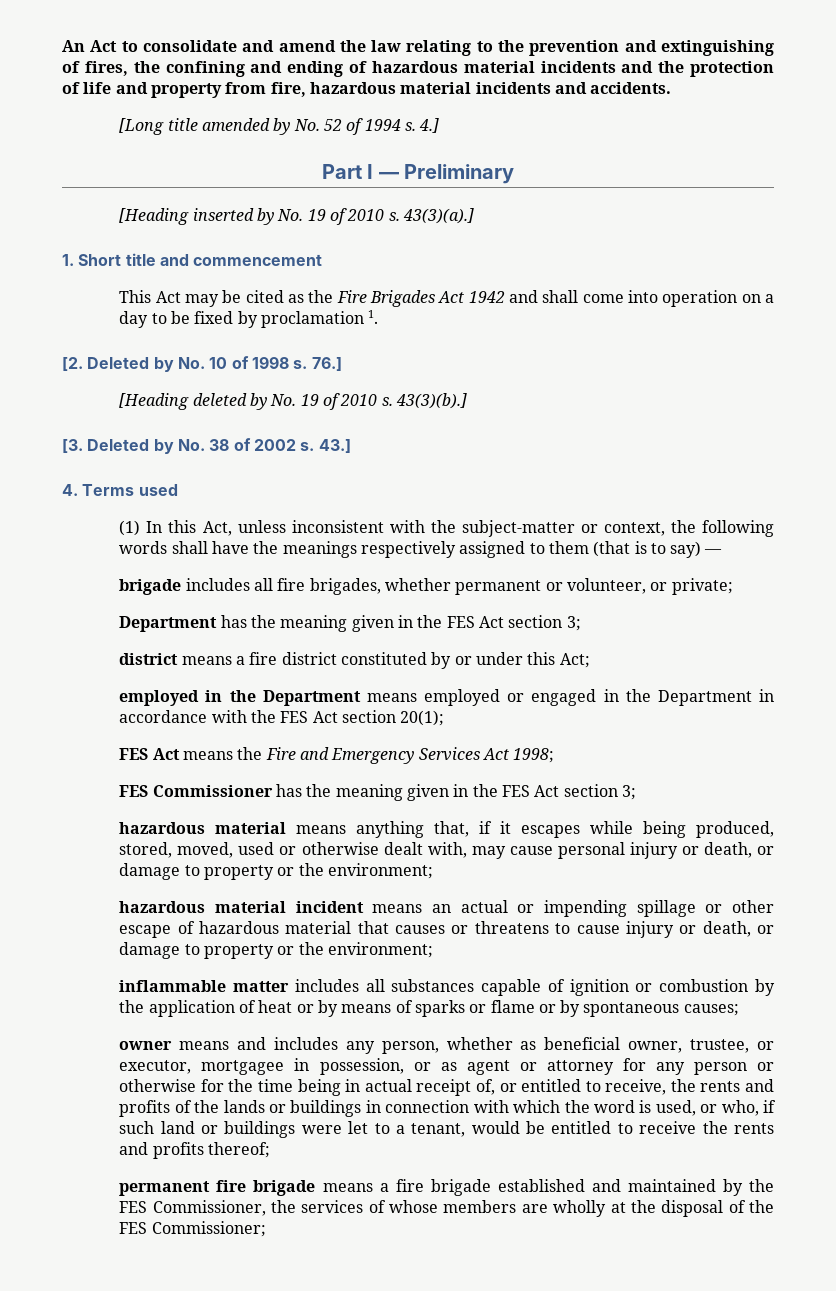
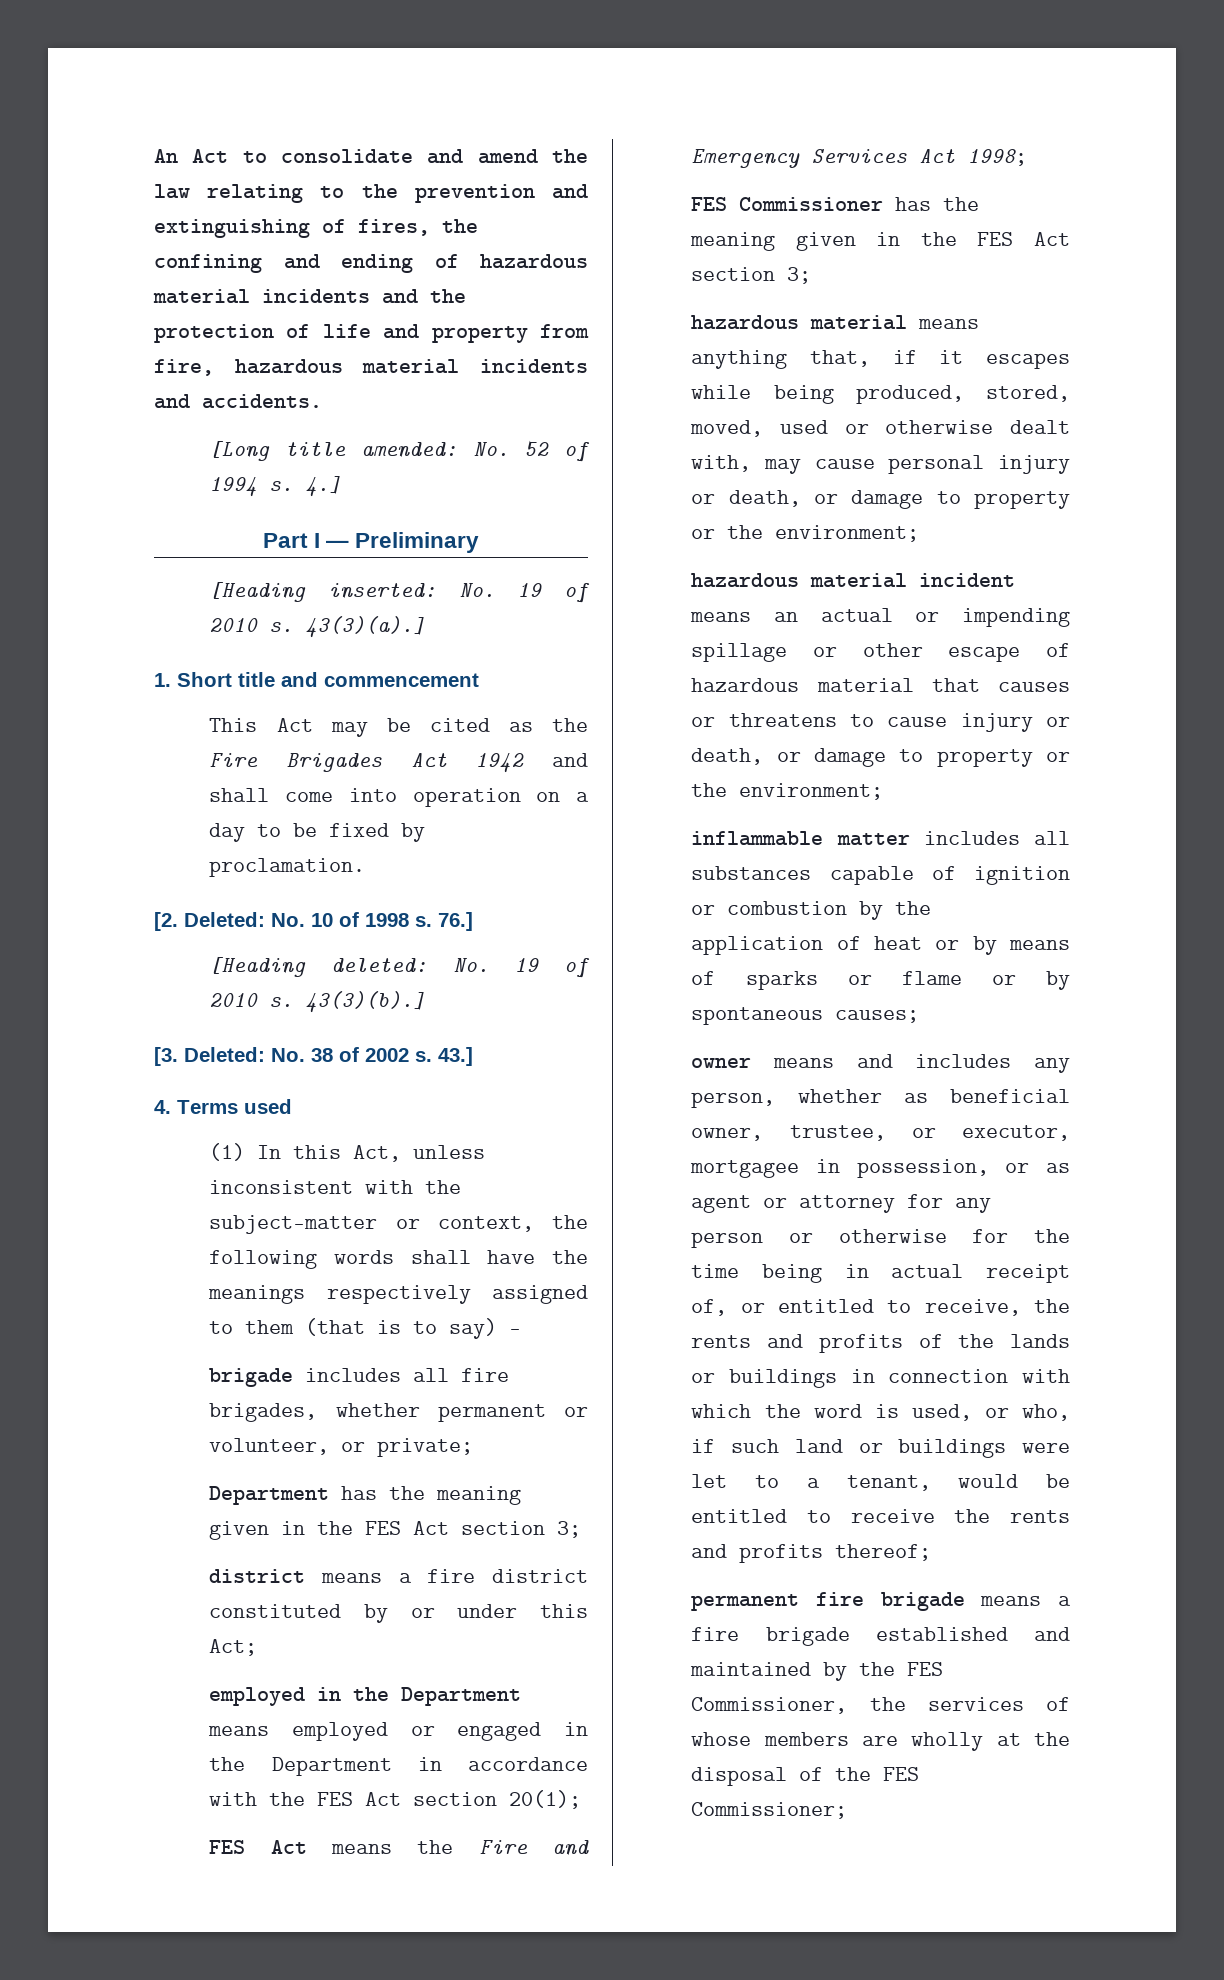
[201,118,291,135] amended by -> [360,442,457,458] amended:
[192,208,274,225] inserted by -> [328,583,437,599] inserted:
[260,310,379,328] proclamation 1. -> [209,858,366,877] proclamation.
[87,357,174,372] Deleted by -> [184,912,265,927] Deleted:
[192,393,267,410] deleted by -> [331,958,428,973] deleted:
[87,439,174,454] Deleted by -> [184,1047,265,1062] Deleted:

